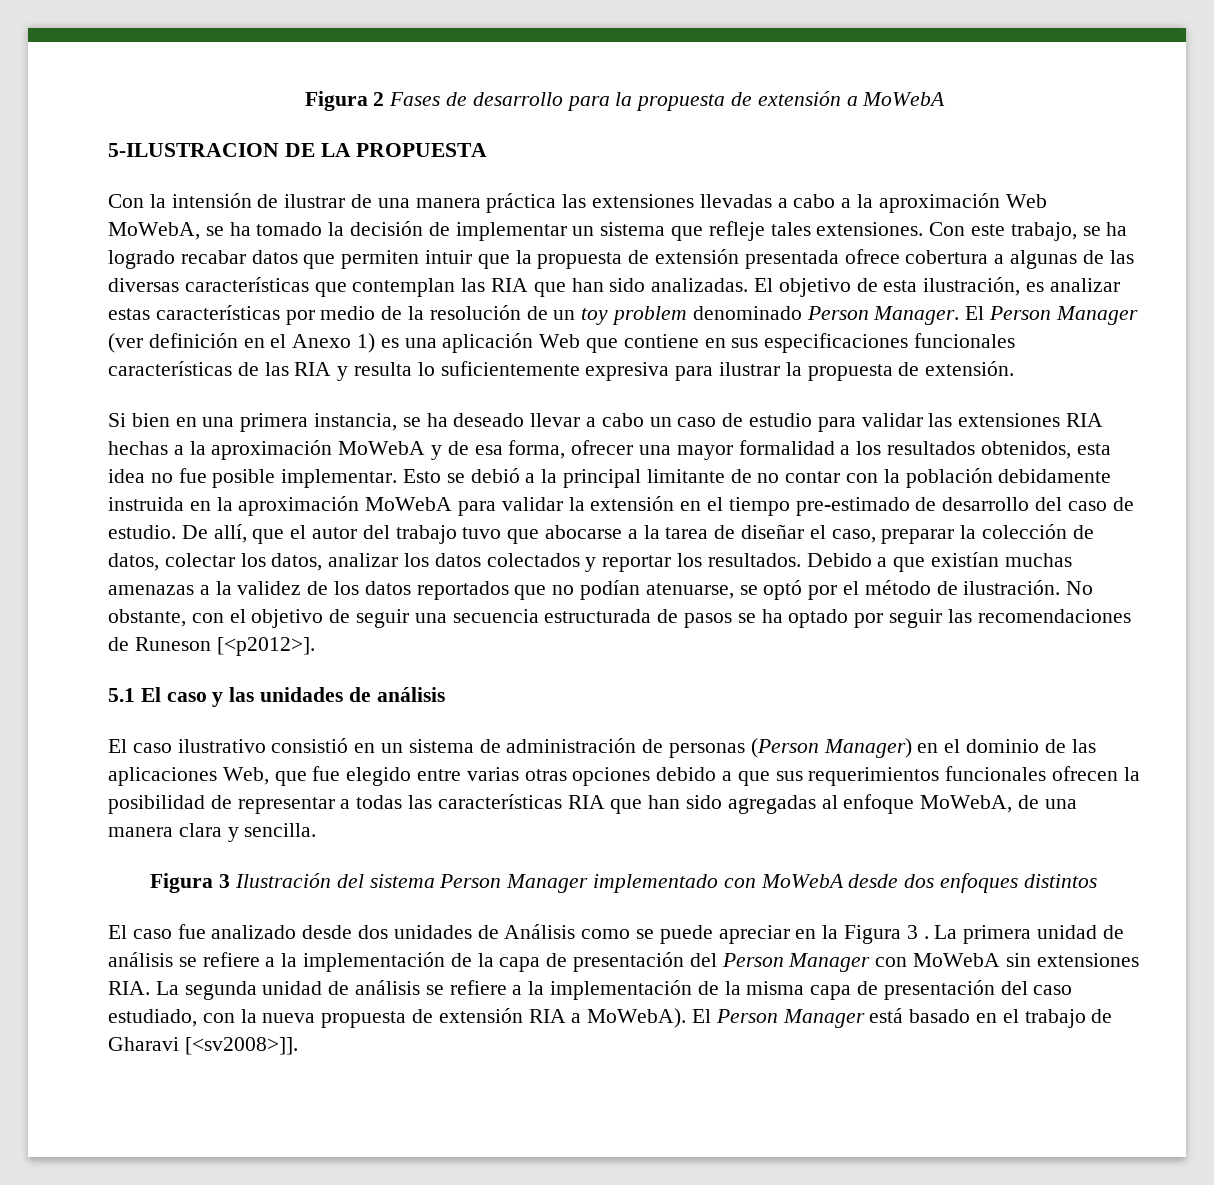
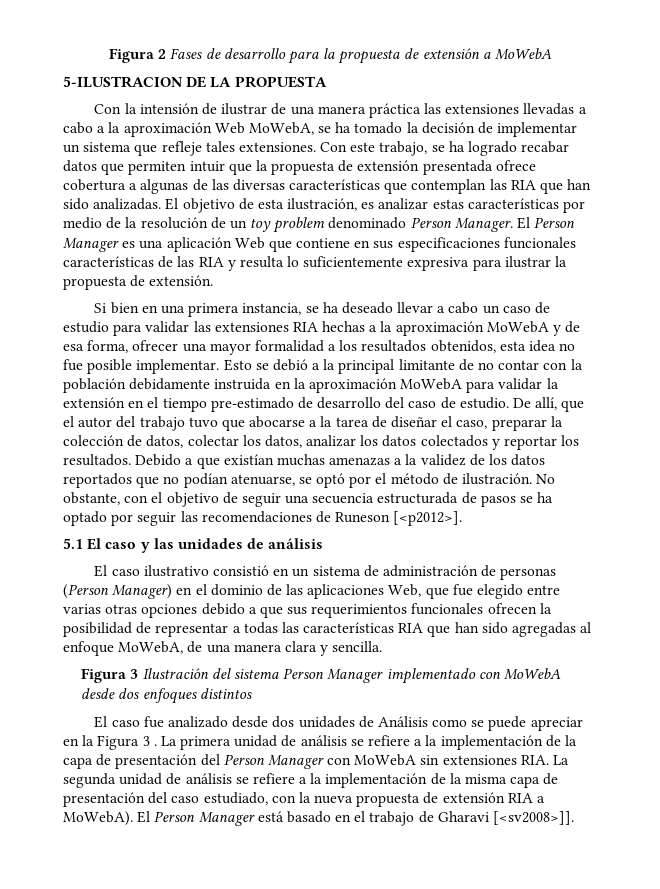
[108,333,376,353] (ver definición en el Anexo 1) -> (119, 245) none

